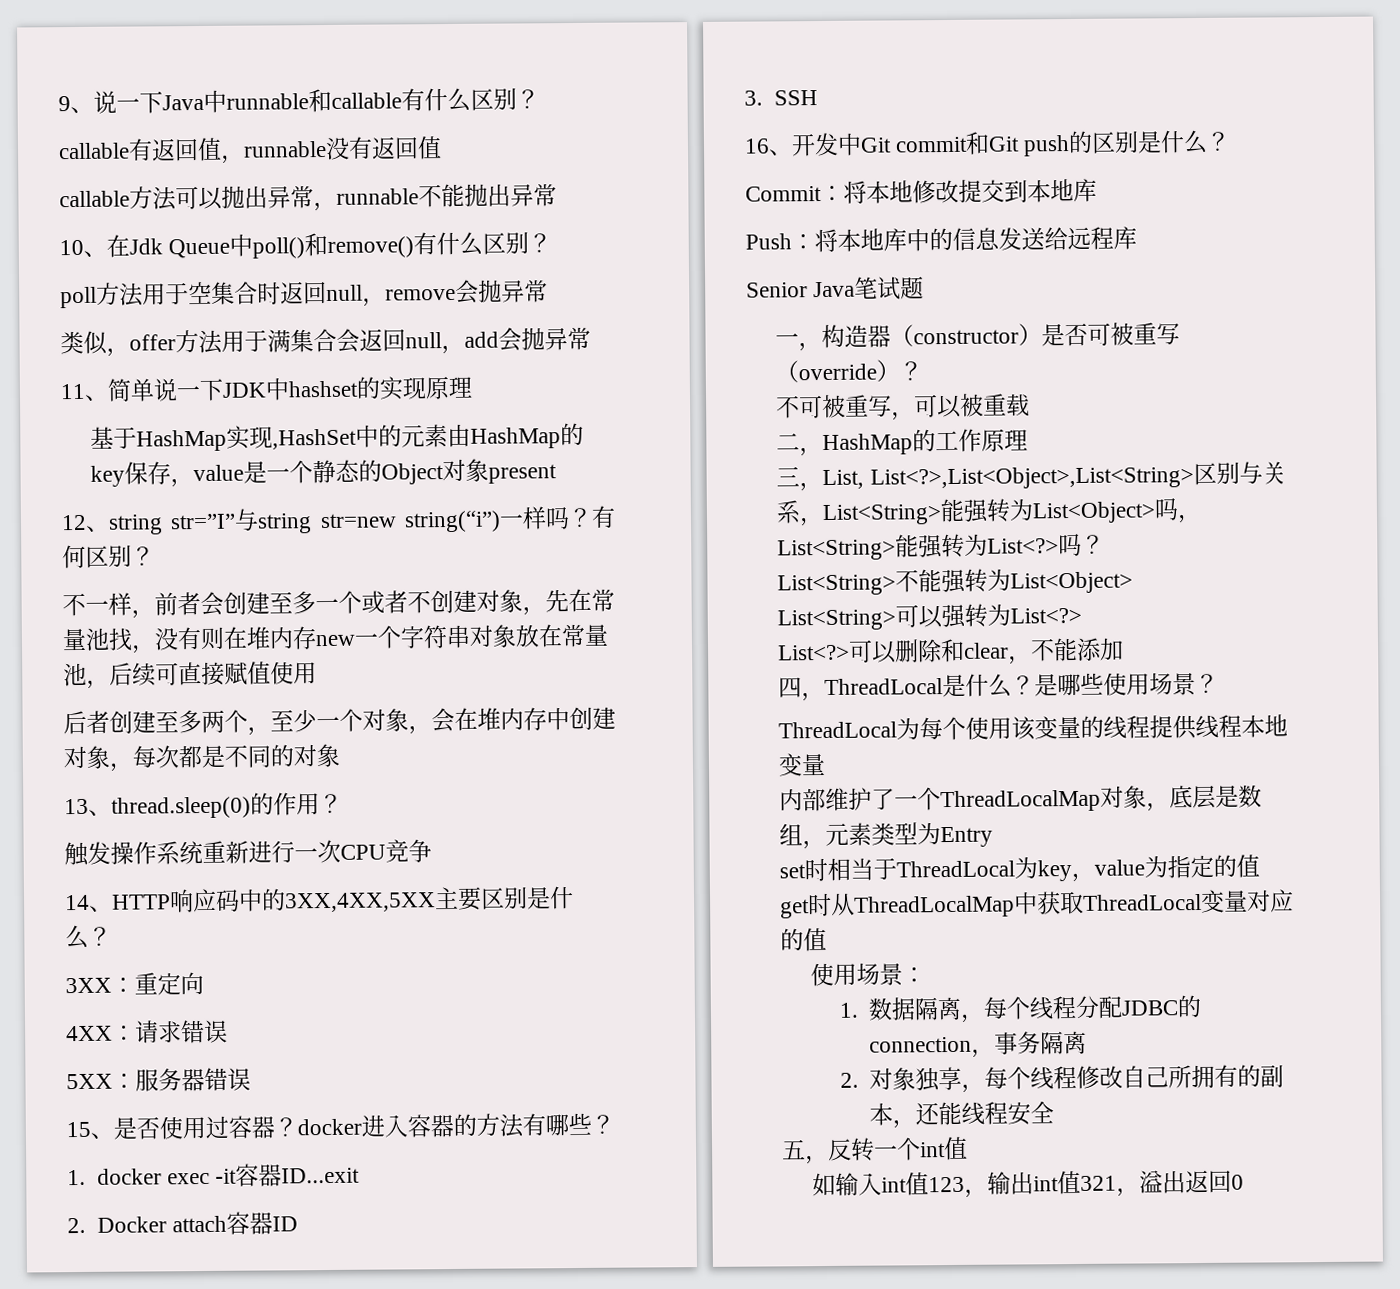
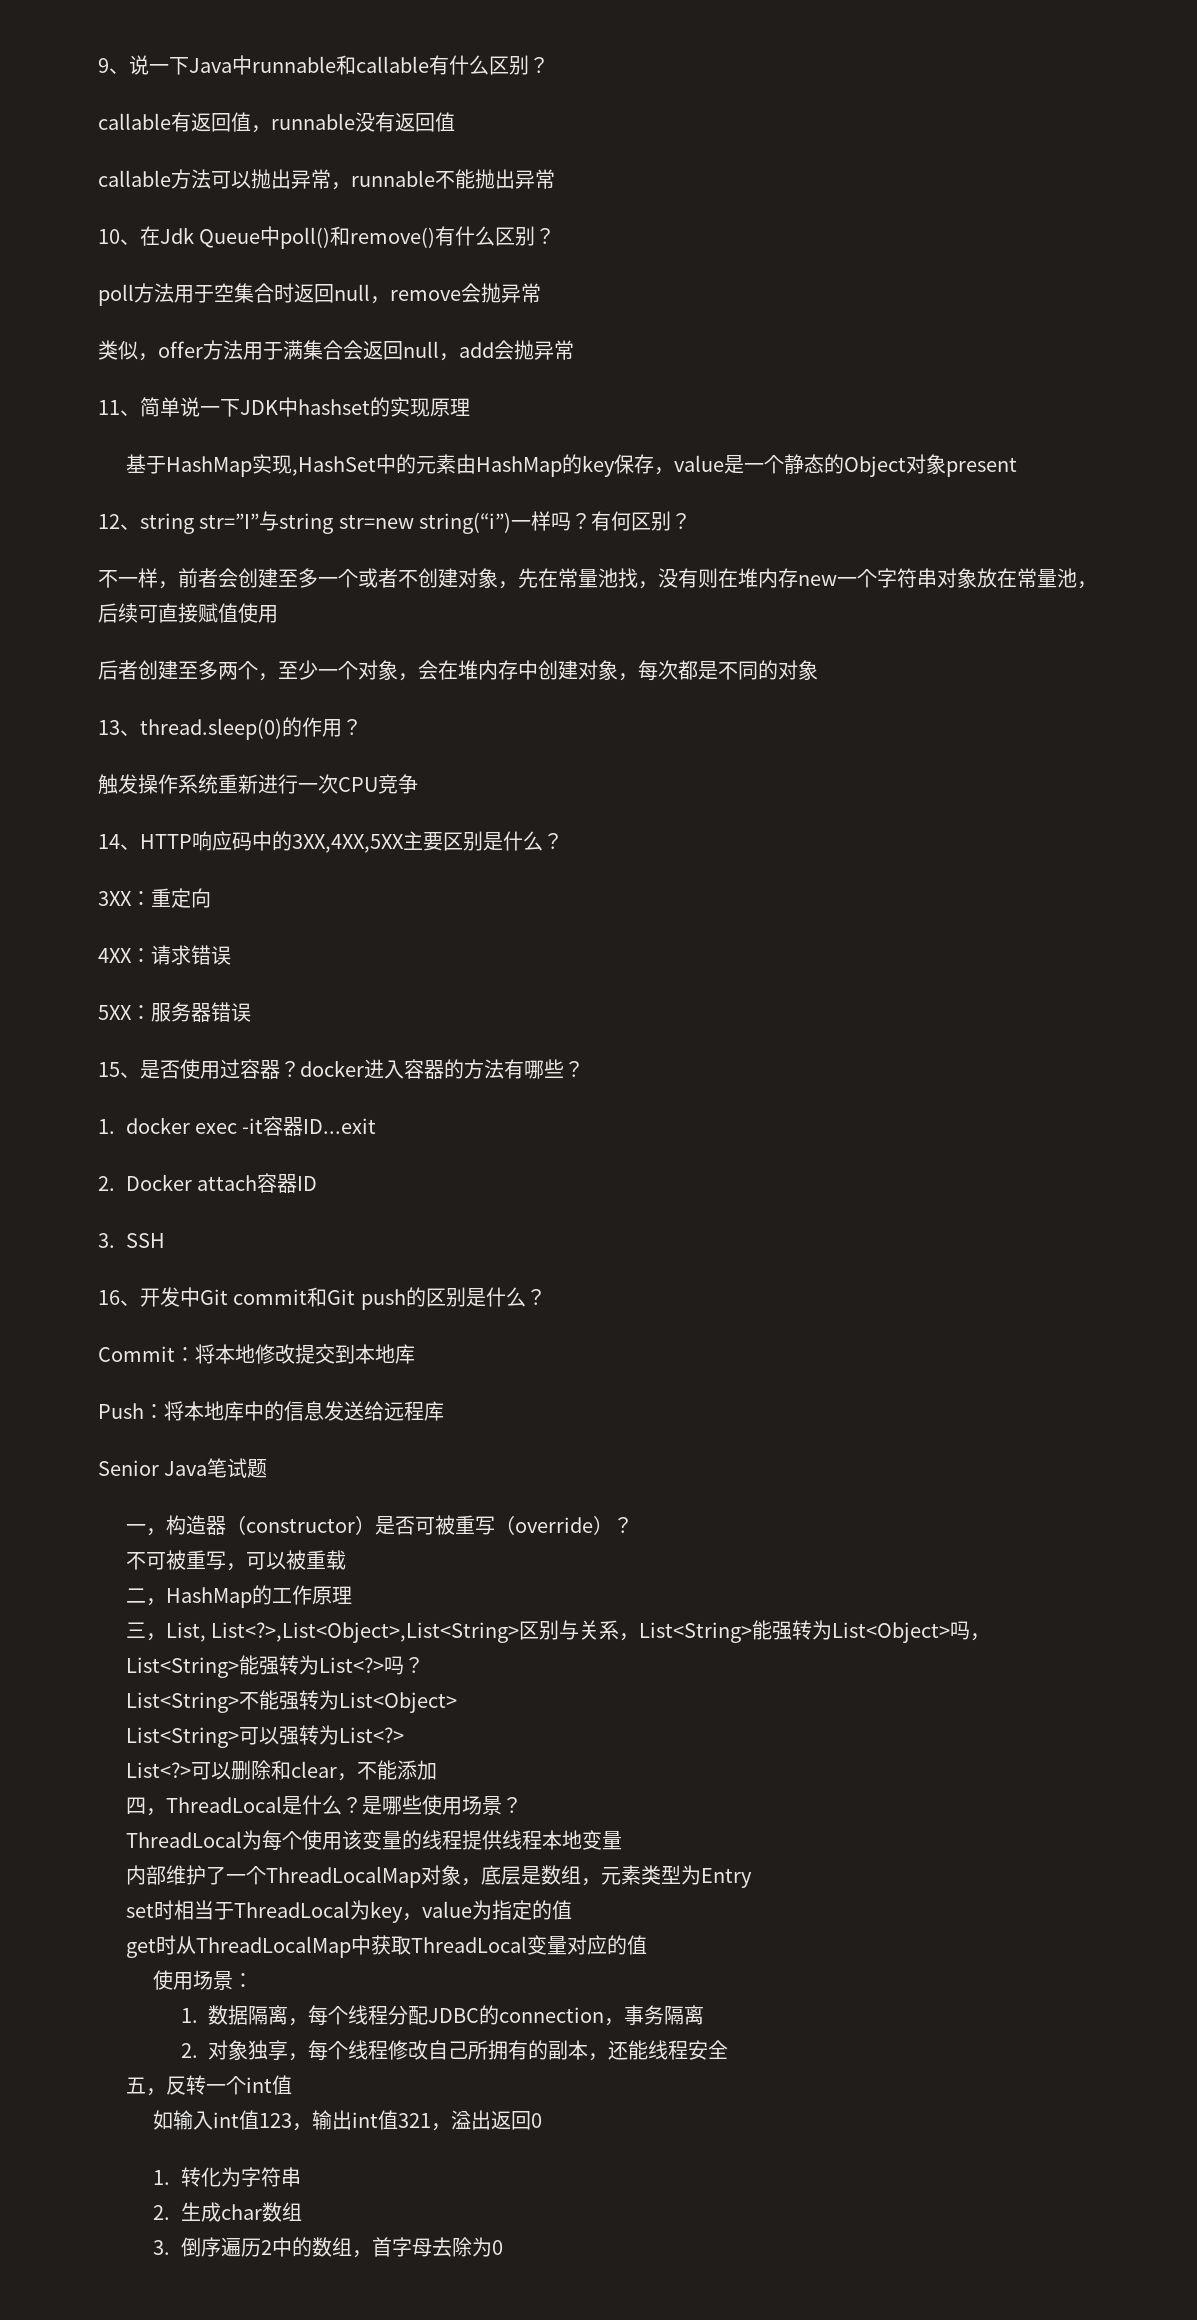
(1244, 1182) none -> [153,2167,301,2187] [153,2202,302,2222] [153,2237,503,2258] // 1.转化为字符串 // 2.生成char数组 // 3.倒序遍历2中的数组，首字母去除为0

